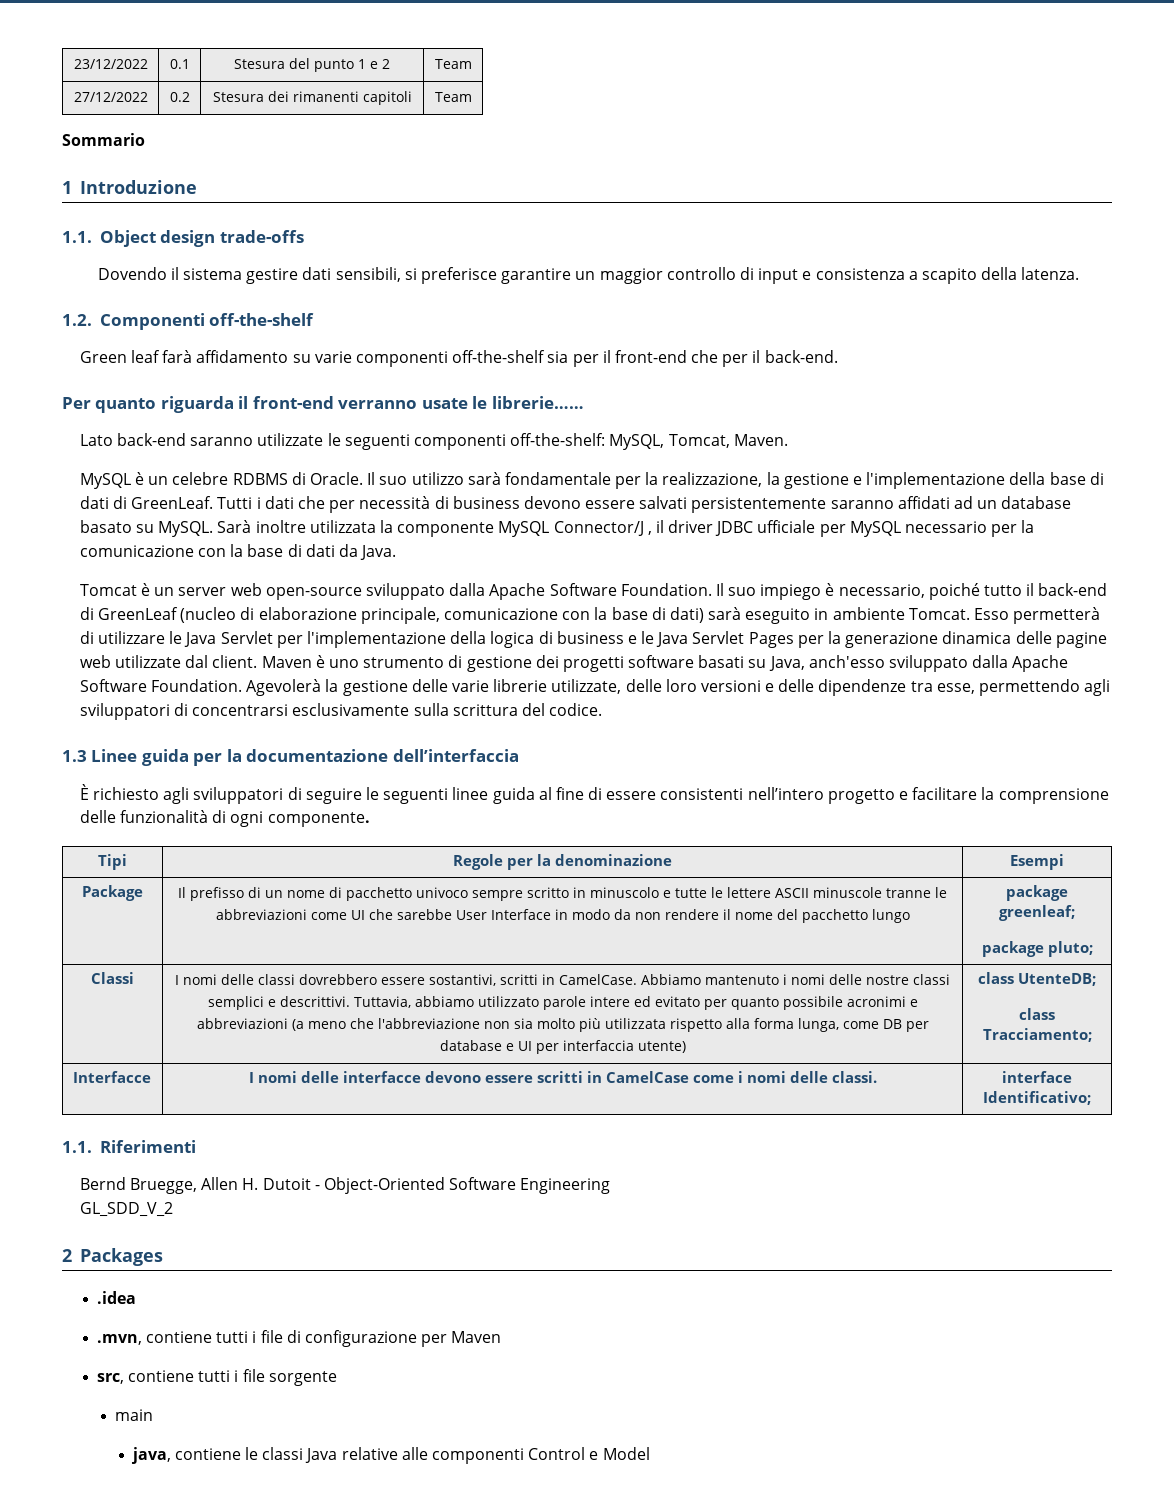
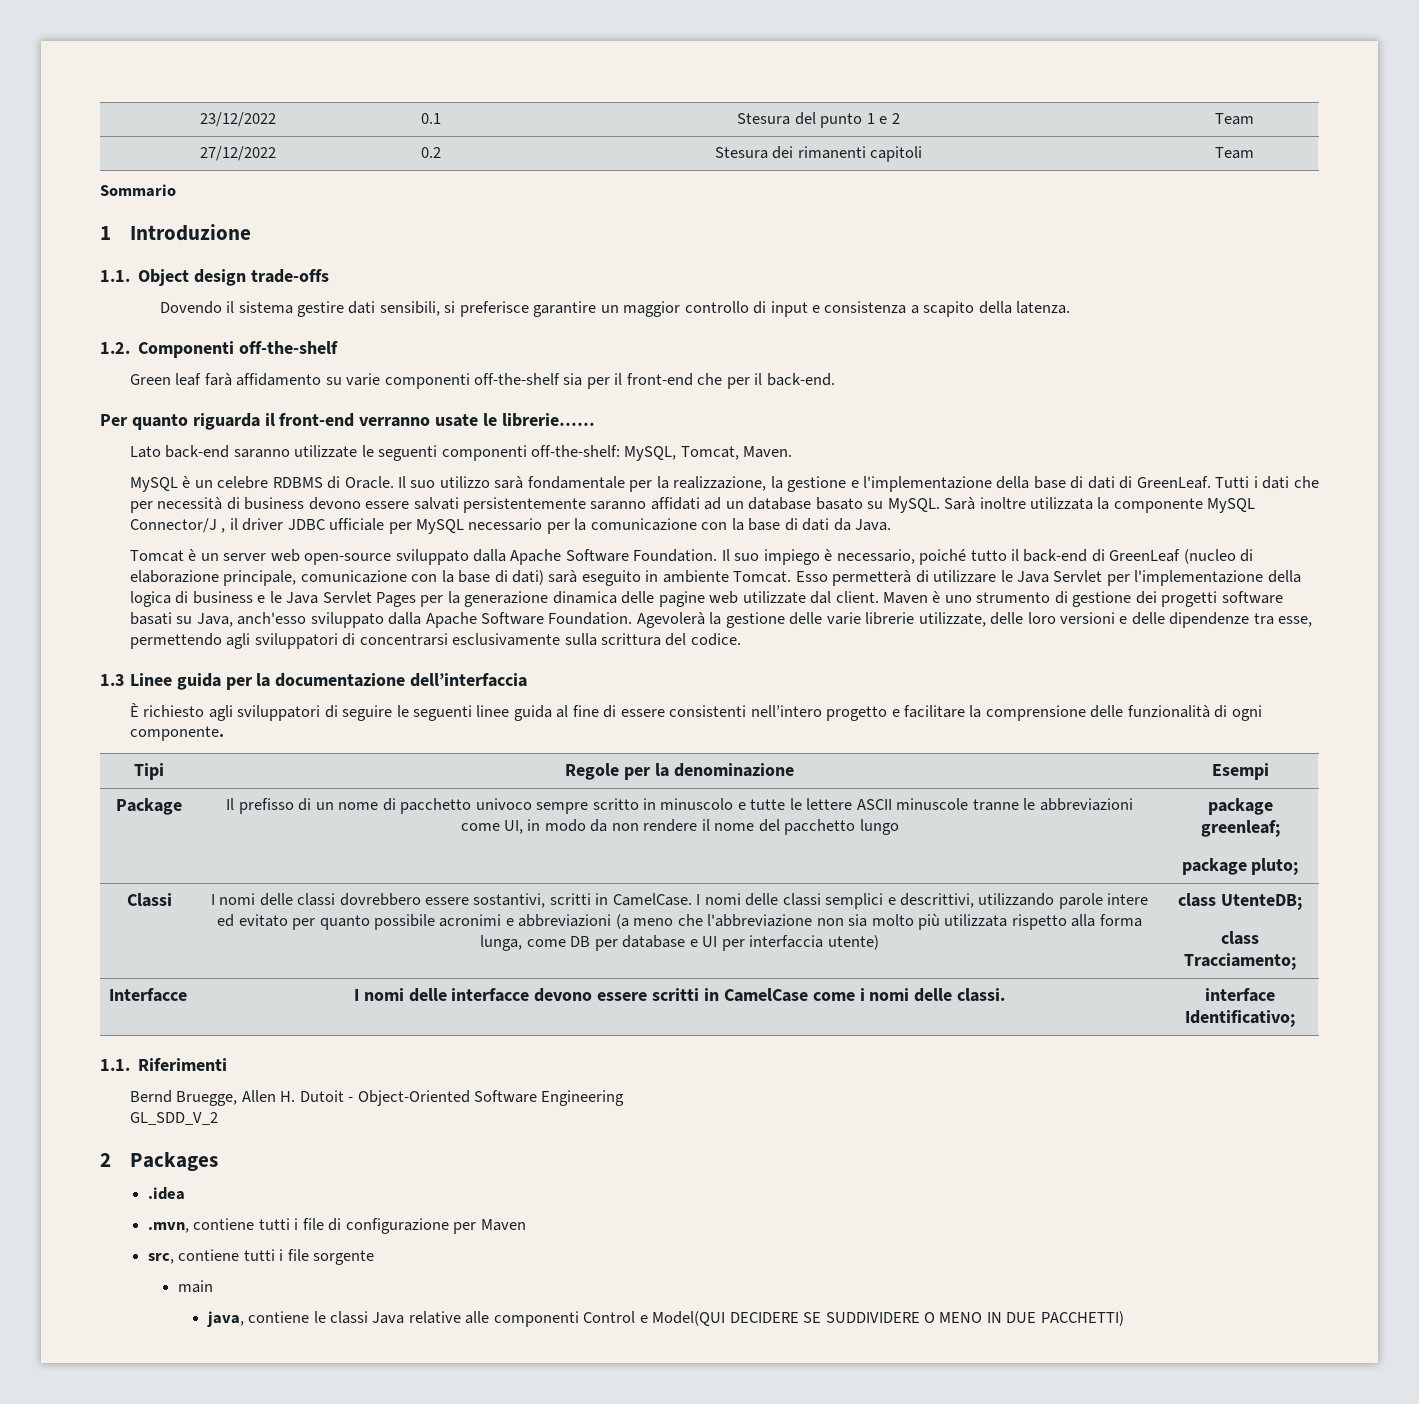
[350,909,551,920] UI che sarebbe User Interface -> [503,820,523,834] UI,
[641,974,909,985] Abbiamo mantenuto i nomi delle nostre -> [696,893,779,906] I nomi delle
[279,996,539,1008] descrittivi. Tuttavia, abbiamo utilizzato -> [899,893,1055,908] descrittivi, utilizzando
[602,1447,650,1460] Model -> [652,1311,1124,1326] Model(QUI DECIDERE SE SUDDIVIDERE O MENO IN DUE PACCHETTI)

